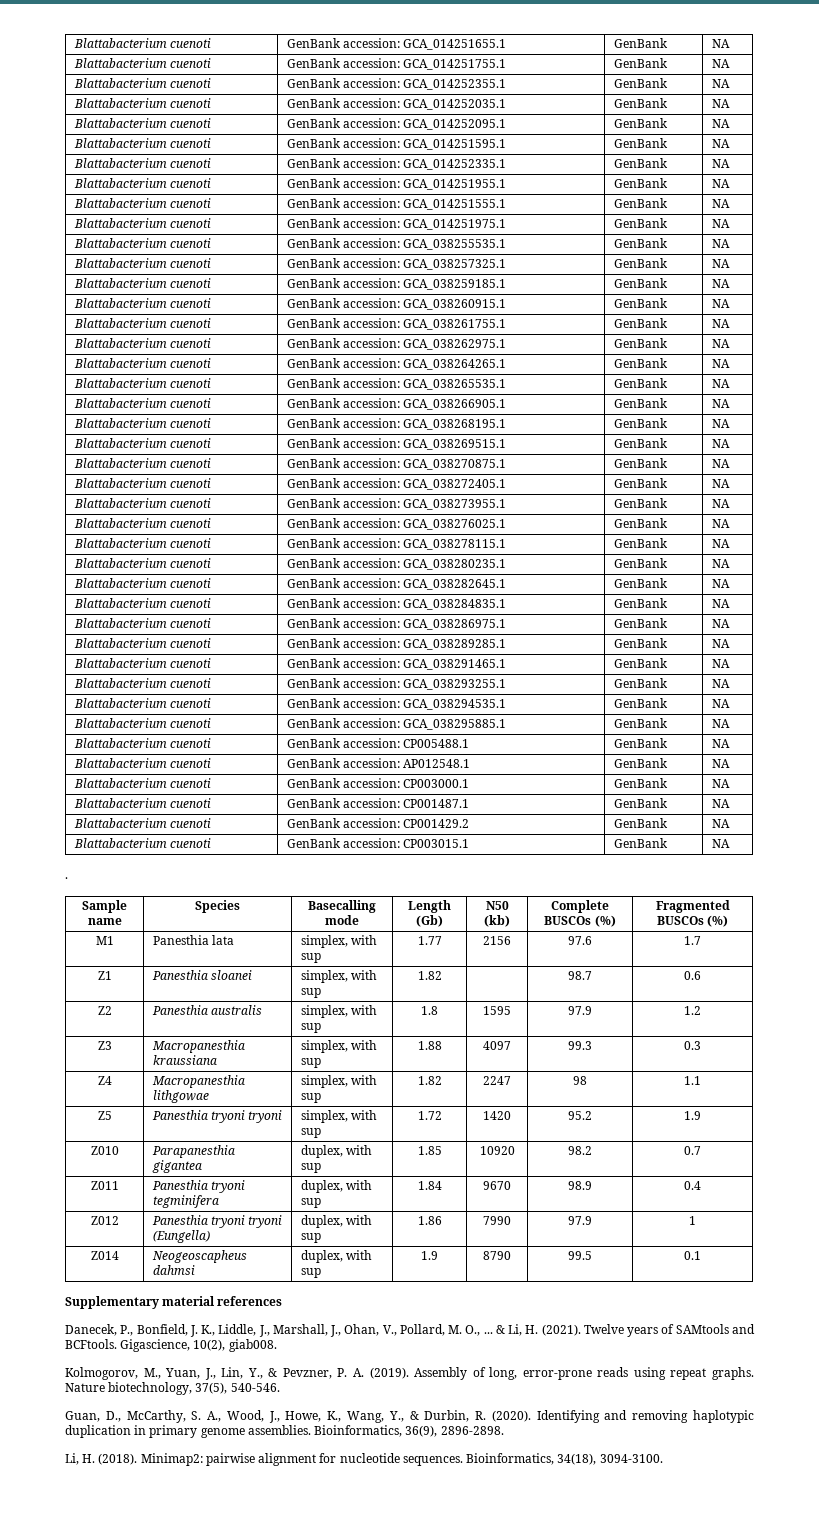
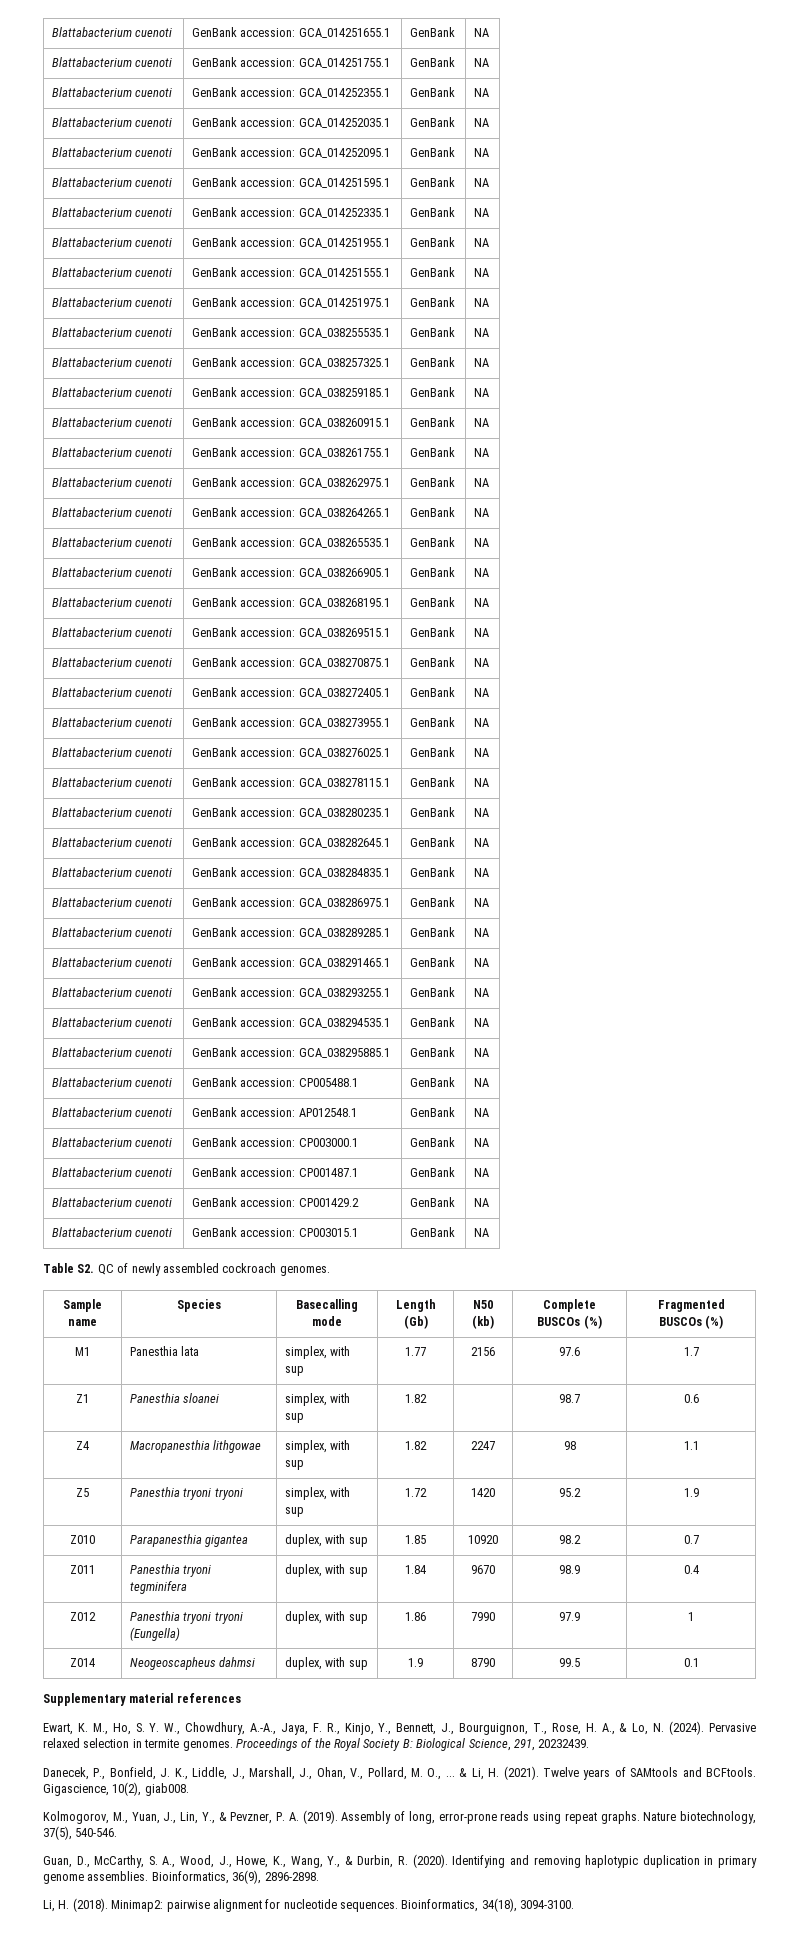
[65,877,68,879] . -> [43,1263,330,1276] Table S2. QC of newly assembled cockroach genomes.
[97,1006,112,1015] [151,1005,262,1015] [300,1005,377,1018] [300,1023,321,1033] [421,1006,438,1015] [483,1006,511,1015] [568,1006,592,1015] [684,1006,701,1015] [97,1041,112,1050] [151,1040,245,1053] [152,1055,217,1065] [300,1040,377,1053] [300,1058,321,1068] [417,1041,442,1050] [483,1041,511,1050] [568,1041,592,1050] [684,1041,701,1050] // Z2 | Panesthia australis | simplex, with sup | 1.8 | 1595 | 97.9 | 1.2 // Z3 | Macropanesthia kraussiana | simplex, with sup | 1.88 | 4097 | 99.3 | 0.3 -> (699, 1398) none
(283, 1301) none -> [43,1721,756,1735] [43,1738,590,1751] // Ewart, K. M., Ho, S. Y. W., Chowdhury, A.-A., Jaya, F. R., Kinjo, Y., Bennett, J., Bourguignon, T., Rose, H. A., & Lo, N. (2024). Pervasive relaxed selection in termite genomes. Proceedings of the Royal Society B: Biological Science, 291, 20232439.

